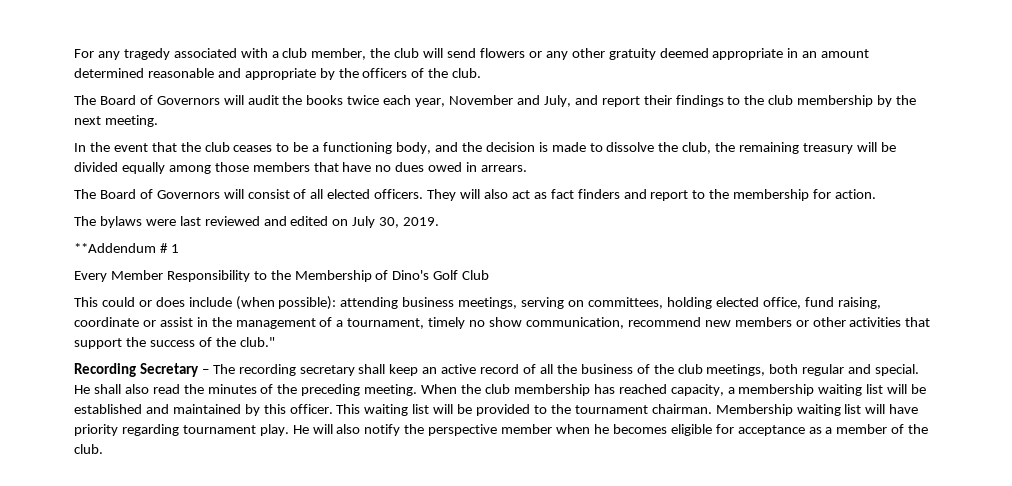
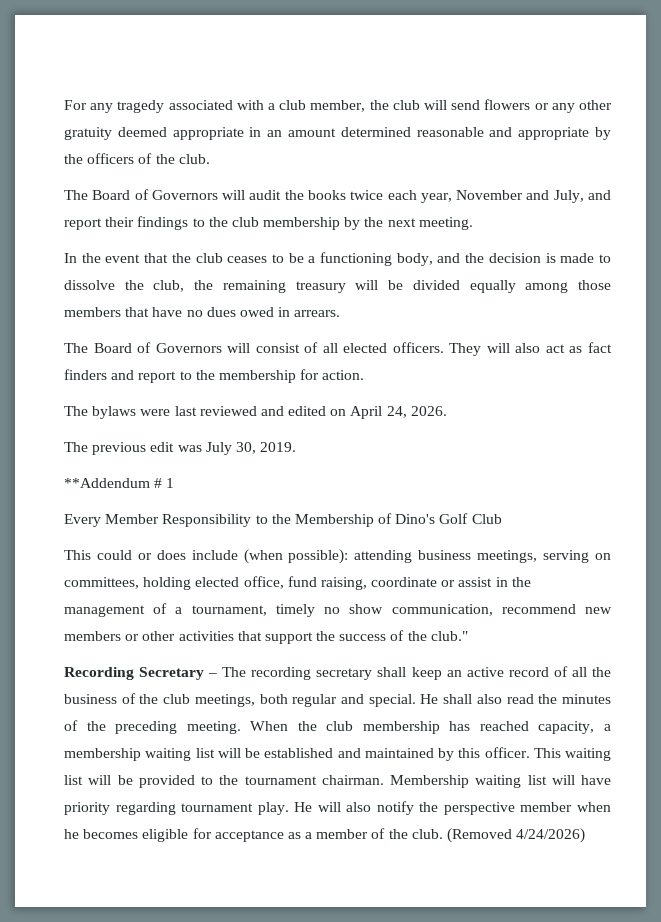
(349, 222) none -> [350,406,447,419] [64,442,202,455] April 24, 2026. // The previous edit was
(103, 449) none -> [447,828,586,843] (Removed 4/24/2026)

